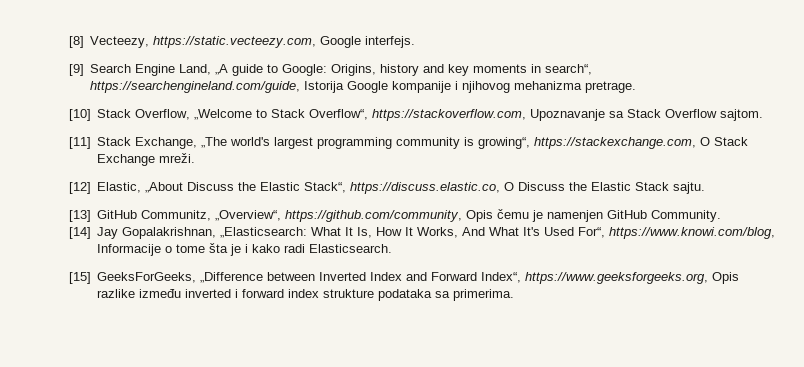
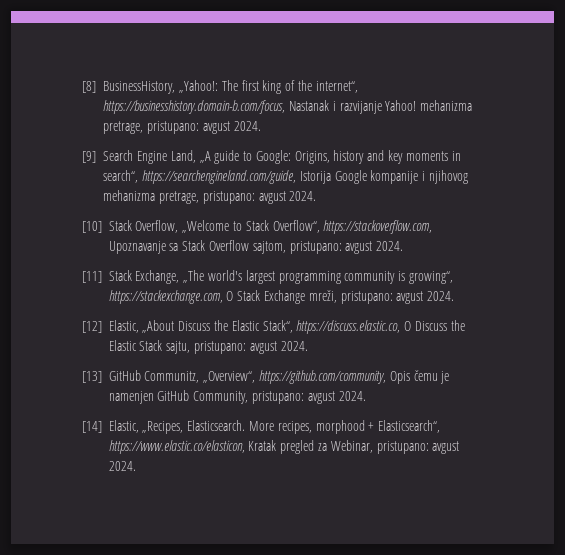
[90,36,416,48] Vecteezy, https://static.vecteezy.com, Google interfejs. -> [103,80,358,94] [103,100,473,114] [103,121,261,134] BusinessHistory, „Yahoo!: The first king of the internet“, https://businesshistory.domain-b.com/focus, Nastanak i razvijanje Yahoo! mehanizma pretrage, pristupano: avgust 2024.
[585,81,637,93] pretrage. -> [159,191,317,204] pretrage, pristupano: avgust 2024.
[720,109,764,121] sajtom. -> [252,241,404,254] sajtom, pristupano: avgust 2024.
[159,153,196,163] mreži. -> [308,290,455,304] mreži, pristupano: avgust 2024.
[673,182,706,194] sajtu. -> [166,341,308,354] sajtu, pristupano: avgust 2024.
[651,210,722,222] [68,227,776,239] [97,243,393,256] [68,272,740,284] [97,289,515,301] Community. // [14] Jay Gopalakrishnan, „Elasticsearch: What It Is, How It Works, And What It's Used For“, https://www.knowi.com/blog, Informacije o tome šta je i kako radi Elasticsearch. // [15] GeeksForGeeks, „Difference between Inverted Index and Forward Index“, https://www.geeksforgeeks.org, Opis razlike između inverted i forward index strukture podataka sa primerima. -> [193,391,366,404] [81,420,441,434] [108,440,460,454] [108,461,136,471] Community, pristupano: avgust 2024. // [14] Elastic, „Recipes, Elasticsearch. More recipes, morphood + Elasticsearch“, https://www.elastic.co/elasticon, Kratak pregled za Webinar, pristupano: avgust 2024.

